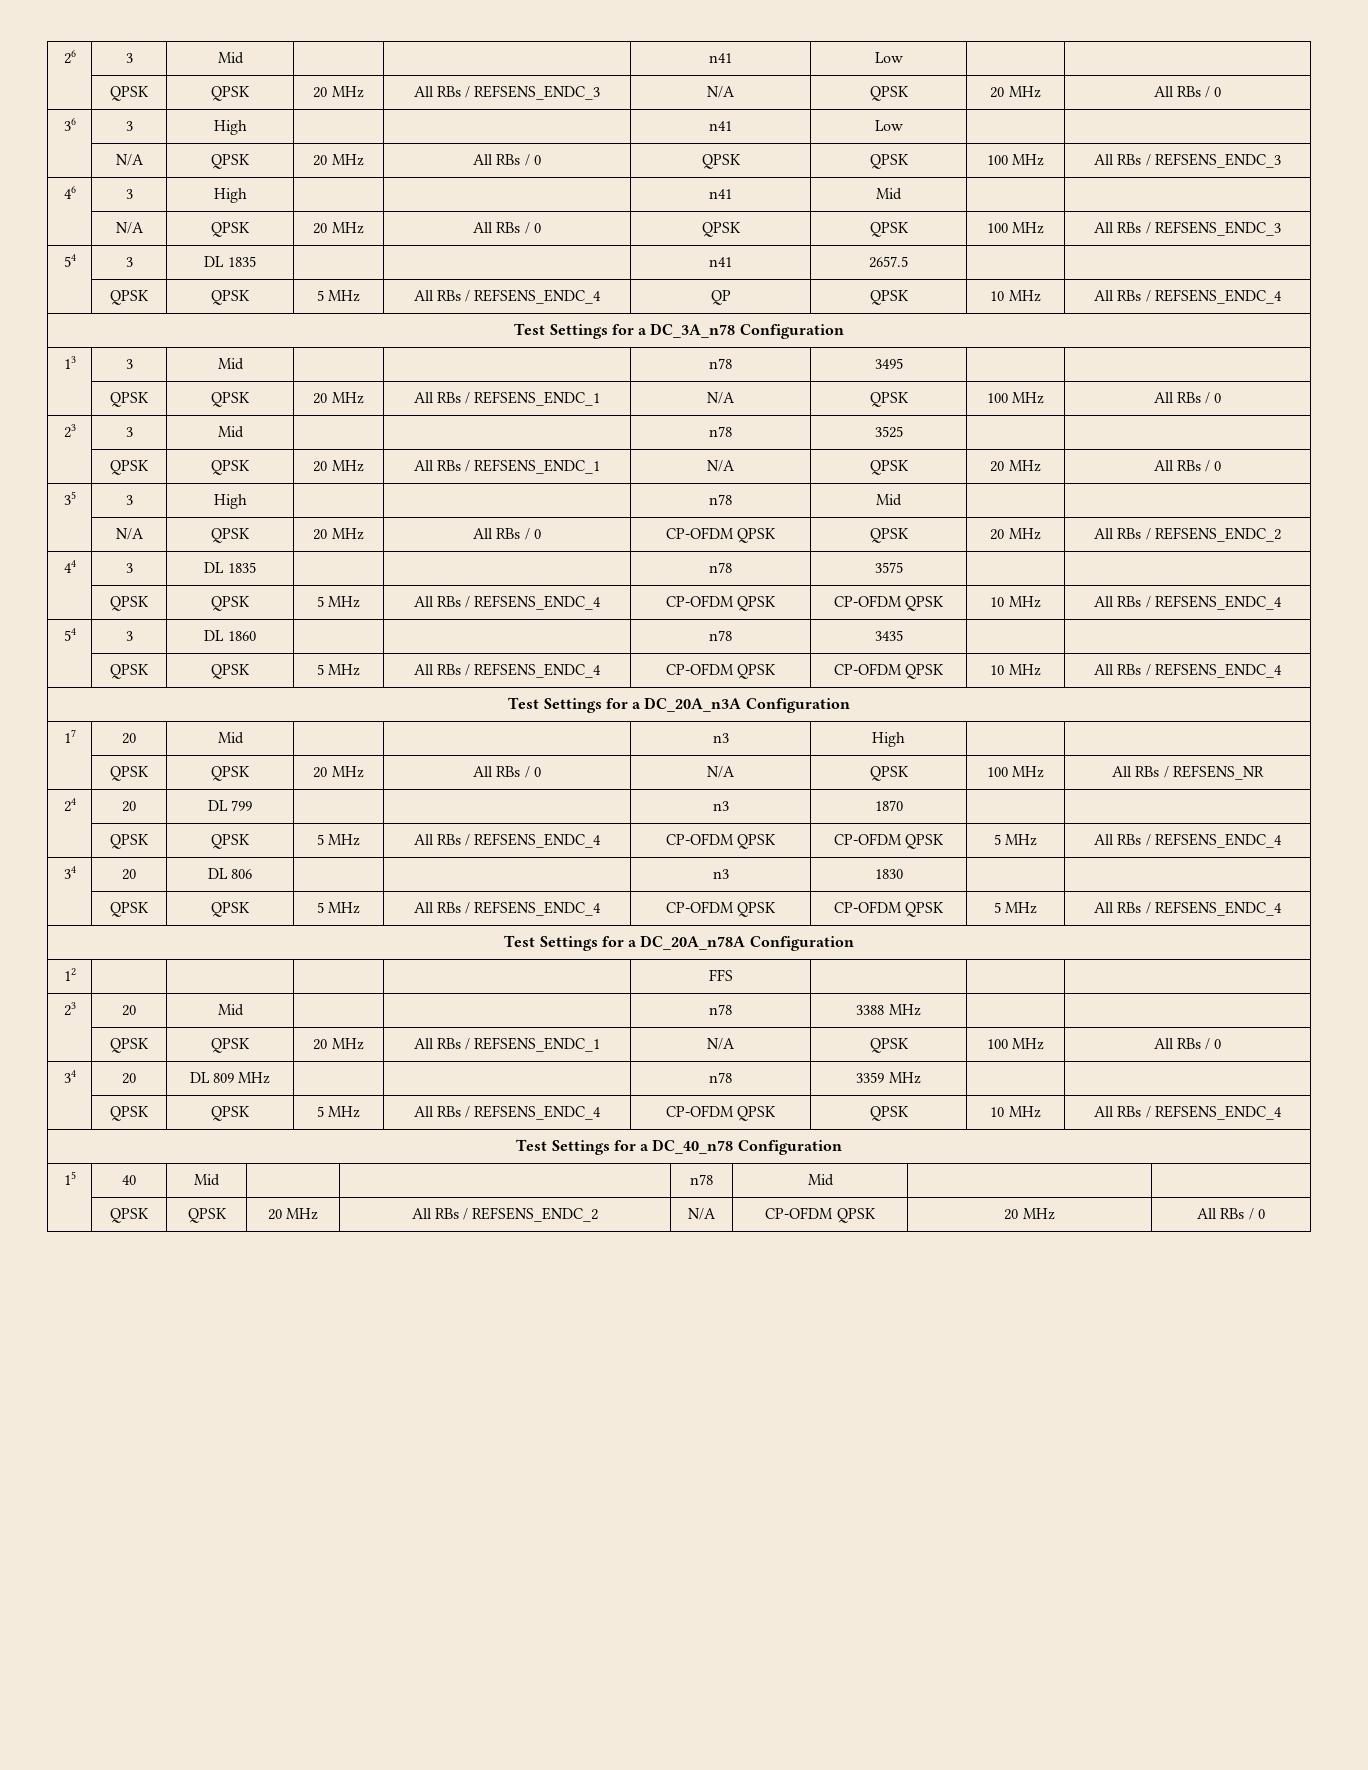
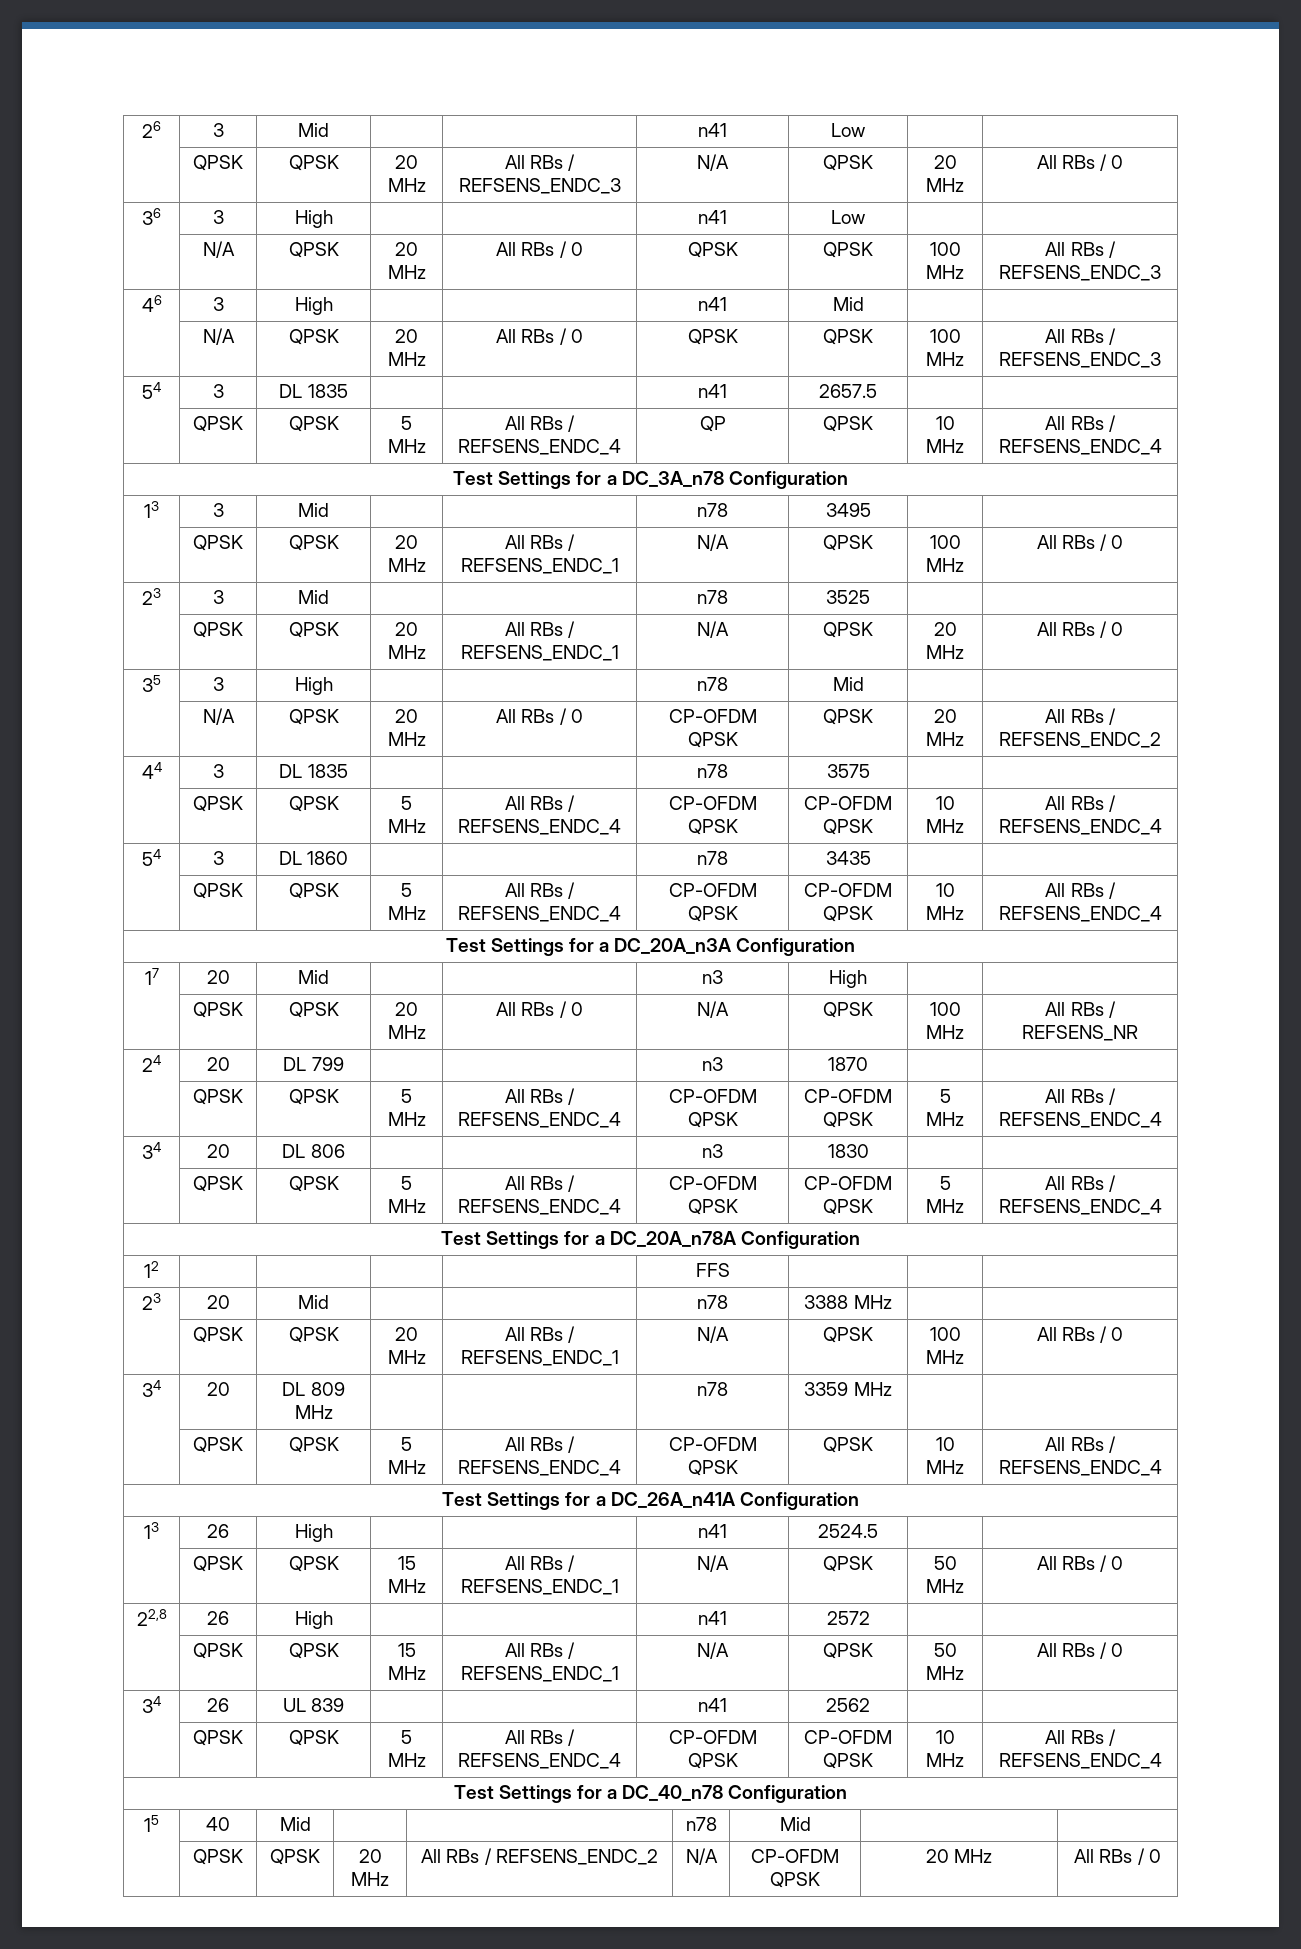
(1282, 1112) none -> [442,1492,859,1510] [144,1522,159,1539] [207,1524,229,1538] [294,1524,333,1542] [698,1524,727,1538] [818,1524,878,1538] [193,1556,243,1572] [288,1556,339,1572] [397,1556,416,1570] [387,1579,426,1593] [504,1555,576,1572] [460,1579,619,1595] [697,1555,729,1572] [823,1556,873,1572] [933,1556,957,1570] [926,1579,964,1593] [1036,1555,1124,1572] [136,1609,167,1626] [207,1611,229,1625] [294,1611,333,1629] [698,1611,727,1625] [826,1611,870,1625] [193,1643,243,1659] [288,1643,339,1659] [397,1643,416,1657] [387,1666,426,1680] [504,1642,576,1659] [460,1666,619,1682] [697,1642,729,1659] [823,1643,873,1659] [933,1643,957,1657] [926,1666,964,1680] [1036,1642,1124,1659] [142,1696,161,1713] [207,1698,229,1712] [282,1698,345,1712] [698,1698,727,1712] [826,1698,870,1712] [193,1730,243,1746] [288,1730,339,1746] [401,1730,412,1744] [387,1753,426,1767] [504,1729,576,1746] [458,1753,621,1769] [668,1730,757,1744] [687,1753,738,1769] [804,1730,892,1744] [823,1753,873,1769] [935,1730,955,1744] [926,1753,964,1767] [1045,1729,1116,1746] [998,1753,1162,1769] // Test Settings for a DC_26A_n41A Configuration // 13 | 26 | High | | | n41 | 2524.5 | | // | QPSK | QPSK | 15 MHz | All RBs / REFSENS_ENDC_1 | N/A | QPSK | 50 MHz | All RBs / 0 // 22,8 | 26 | High | | | n41 | 2572 | | // | QPSK | QPSK | 15 MHz | All RBs / REFSENS_ENDC_1 | N/A | QPSK | 50 MHz | All RBs / 0 // 34 | 26 | UL 839 | | | n41 | 2562 | | // | QPSK | QPSK | 5 MHz | All RBs / REFSENS_ENDC_4 | CP-OFDM QPSK | CP-OFDM QPSK | 10 MHz | All RBs / REFSENS_ENDC_4

